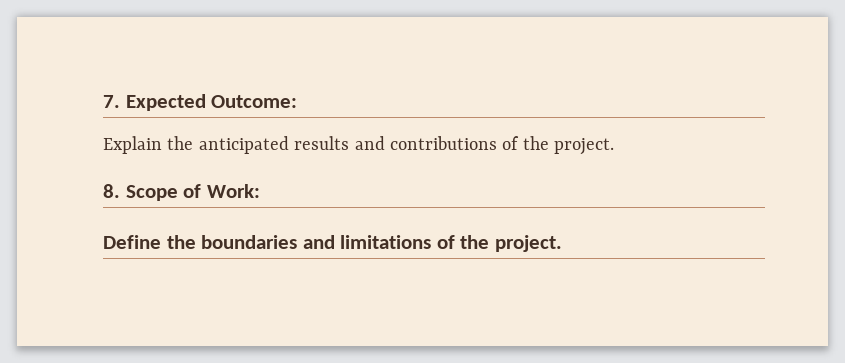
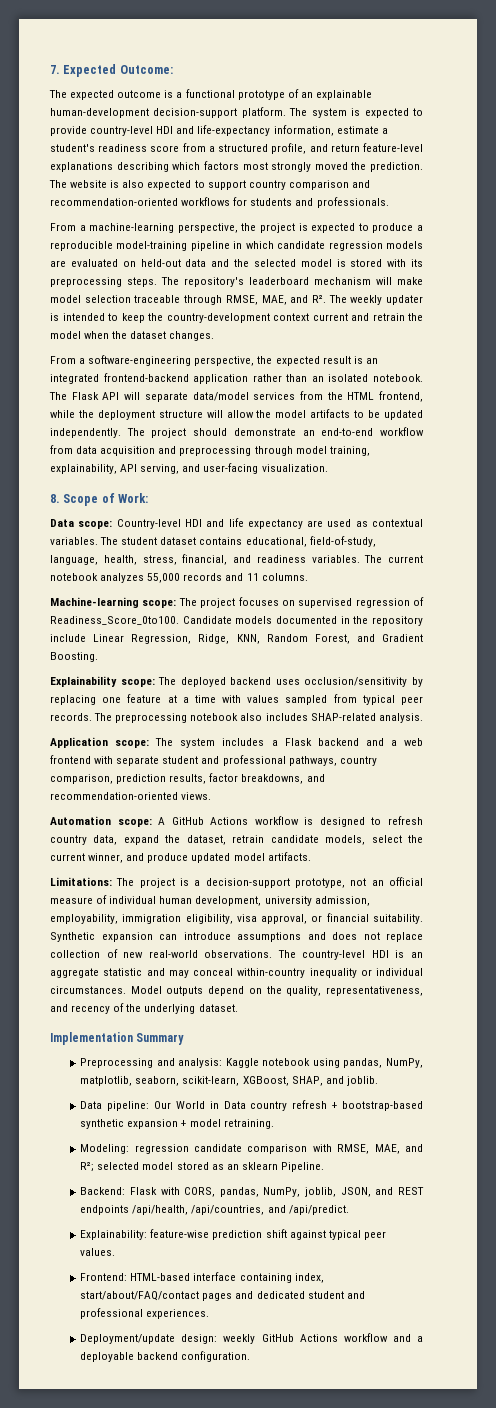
[103,136,615,155] [103,184,260,201] [103,235,562,252] Explain the anticipated results and contributions of the project. // 8. Scope of Work: // Define the boundaries and limitations of the project. -> [49,89,372,100] [50,107,424,118] [50,125,388,136] [50,143,424,154] [50,161,423,172] [49,180,370,190] [50,197,389,208] [50,223,424,233] [50,241,423,251] [50,259,423,267] [50,277,423,287] [50,295,423,305] [50,313,423,323] [50,331,215,341] [50,355,378,366] [50,373,423,384] [49,391,423,402] [50,409,424,420] [50,427,424,438] [50,445,370,456] [50,463,328,474] [50,493,149,506] [50,518,424,529] [50,536,376,547] [50,554,423,565] [50,573,308,583] [50,597,424,608] [50,616,424,626] [50,634,423,644] [50,652,98,662] [50,676,423,687] [50,694,424,705] [50,713,423,723] [50,737,424,748] [50,755,377,766] [50,773,325,784] [50,792,212,800] [50,816,423,827] [50,835,423,845] [50,852,311,863] [50,877,423,888] [50,895,370,906] [50,913,423,924] [50,932,423,942] [50,949,423,960] [50,968,423,978] [50,986,424,996] [50,1003,238,1014] [50,1032,185,1045] [80,1058,424,1068] [80,1076,378,1086] [80,1100,423,1111] [80,1119,274,1129] [80,1144,423,1154] [80,1162,324,1172] [80,1187,424,1197] [80,1205,349,1215] [80,1229,386,1240] [80,1248,116,1256] [80,1272,324,1283] [80,1291,365,1301] [80,1308,210,1319] [80,1333,423,1344] [80,1351,251,1362] The expected outcome is a functional prototype of an explainable human-development decision-support platform. The system is expected to provide country-level HDI and life-expectancy information, estimate a student's readiness score from a structured profile, and return feature-level explanations describing which factors most strongly moved the prediction. The website is also expected to support country comparison and recommendation-oriented workflows for students and professionals. // From a machine-learning perspective, the project is expected to produce a reproducible model-training pipeline in which candidate regression models are evaluated on held-out data and the selected model is stored with its preprocessing steps. The repository's leaderboard mechanism will make model selection traceable through RMSE, MAE, and R². The weekly updater is intended to keep the country-development context current and retrain the model when the dataset changes. // From a software-engineering perspective, the expected result is an integrated frontend-backend application rather than an isolated notebook. The Flask API will separate data/model services from the HTML frontend, while the deployment structure will allow the model artifacts to be updated independently. The project should demonstrate an end-to-end workflow from data acquisition and preprocessing through model training, explainability, API serving, and user-facing visualization. // 8. Scope of Work: // Data scope: Country-level HDI and life expectancy are used as contextual variables. The student dataset contains educational, field-of-study, language, health, stress, financial, and readiness variables. The current notebook analyzes 55,000 records and 11 columns. // Machine-learning scope: The project focuses on supervised regression of Readiness_Score_0to100. Candidate models documented in the repository include Linear Regression, Ridge, KNN, Random Forest, and Gradient Boosting. // Explainability scope: The deployed backend uses occlusion/sensitivity by replacing one feature at a time with values sampled from typical peer records. The preprocessing notebook also includes SHAP-related analysis. // Application scope: The system includes a Flask backend and a web frontend with separate student and professional pathways, country comparison, prediction results, factor breakdowns, and recommendation-oriented views. // Automation scope: A GitHub Actions workflow is designed to refresh country data, expand the dataset, retrain candidate models, select the current winner, and produce updated model artifacts. // Limitations: The project is a decision-support prototype, not an official measure of individual human development, university admission, employability, immigration eligibility, visa approval, or financial suitability. Synthetic expansion can introduce assumptions and does not replace collection of new real-world observations. The country-level HDI is an aggregate statistic and may conceal within-country inequality or individual circumstances. Model outputs depend on the quality, representativeness, and recency of the underlying dataset. // Implementation Summary // Preprocessing and analysis: Kaggle notebook using pandas, NumPy, matplotlib, seaborn, scikit-learn, XGBoost, SHAP, and joblib. // Data pipeline: Our World in Data country refresh + bootstrap-based synthetic expansion + model retraining. // Modeling: regression candidate comparison with RMSE, MAE, and R²; selected model stored as an sklearn Pipeline. // Backend: Flask with CORS, pandas, NumPy, joblib, JSON, and REST endpoints /api/health, /api/countries, and /api/predict. // Explainability: feature-wise prediction shift against typical peer values. // Frontend: HTML-based interface containing index, start/about/FAQ/contact pages and dedicated student and professional experiences. // Deployment/update design: weekly GitHub Actions workflow and a deployable backend configuration.

